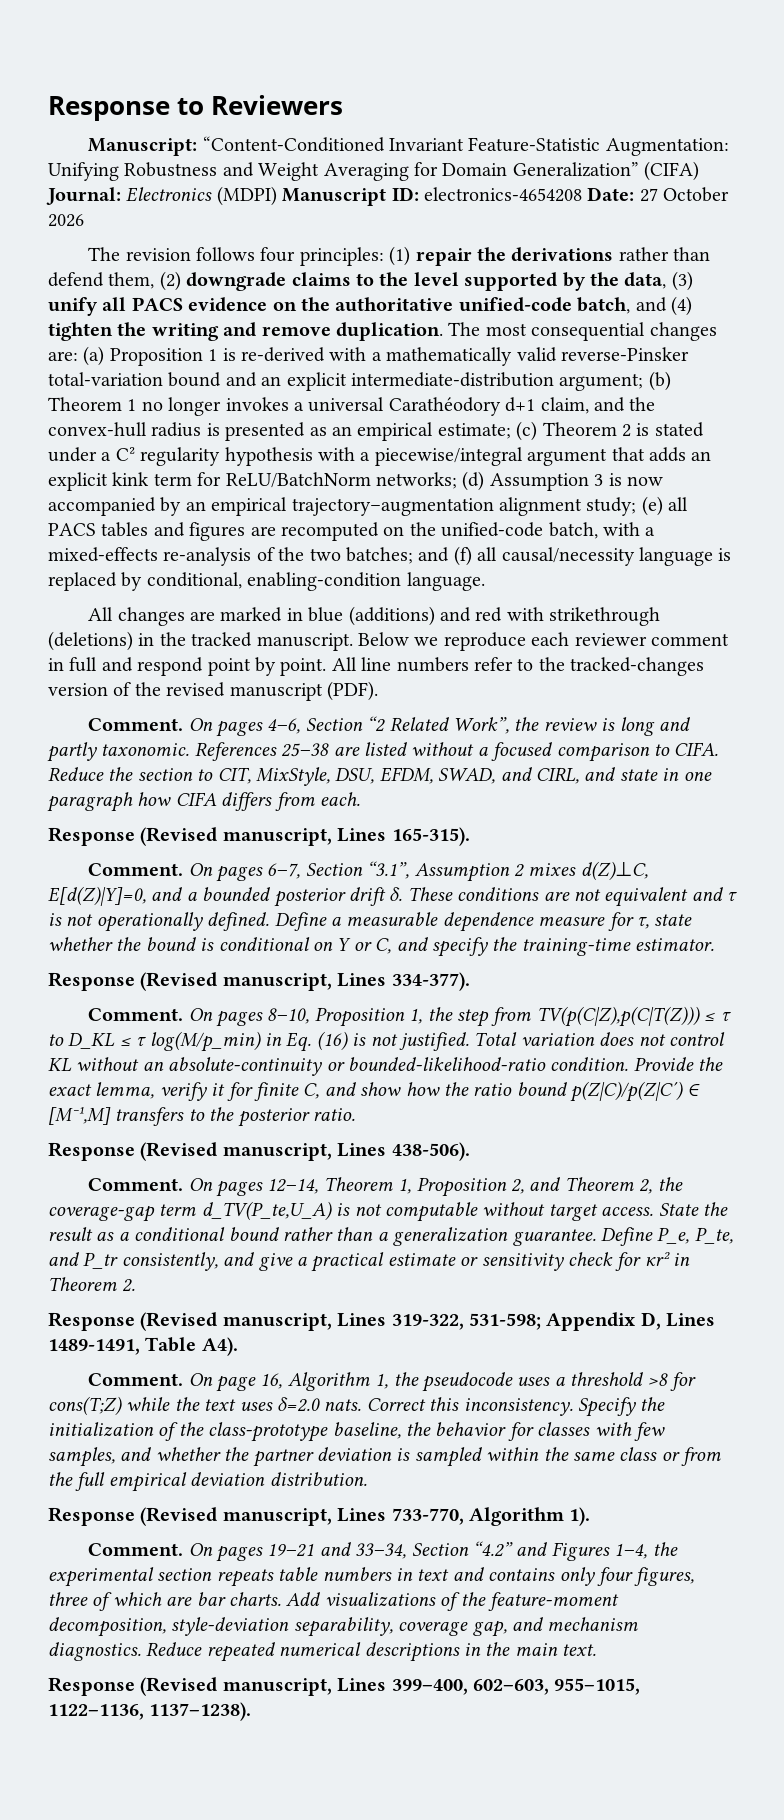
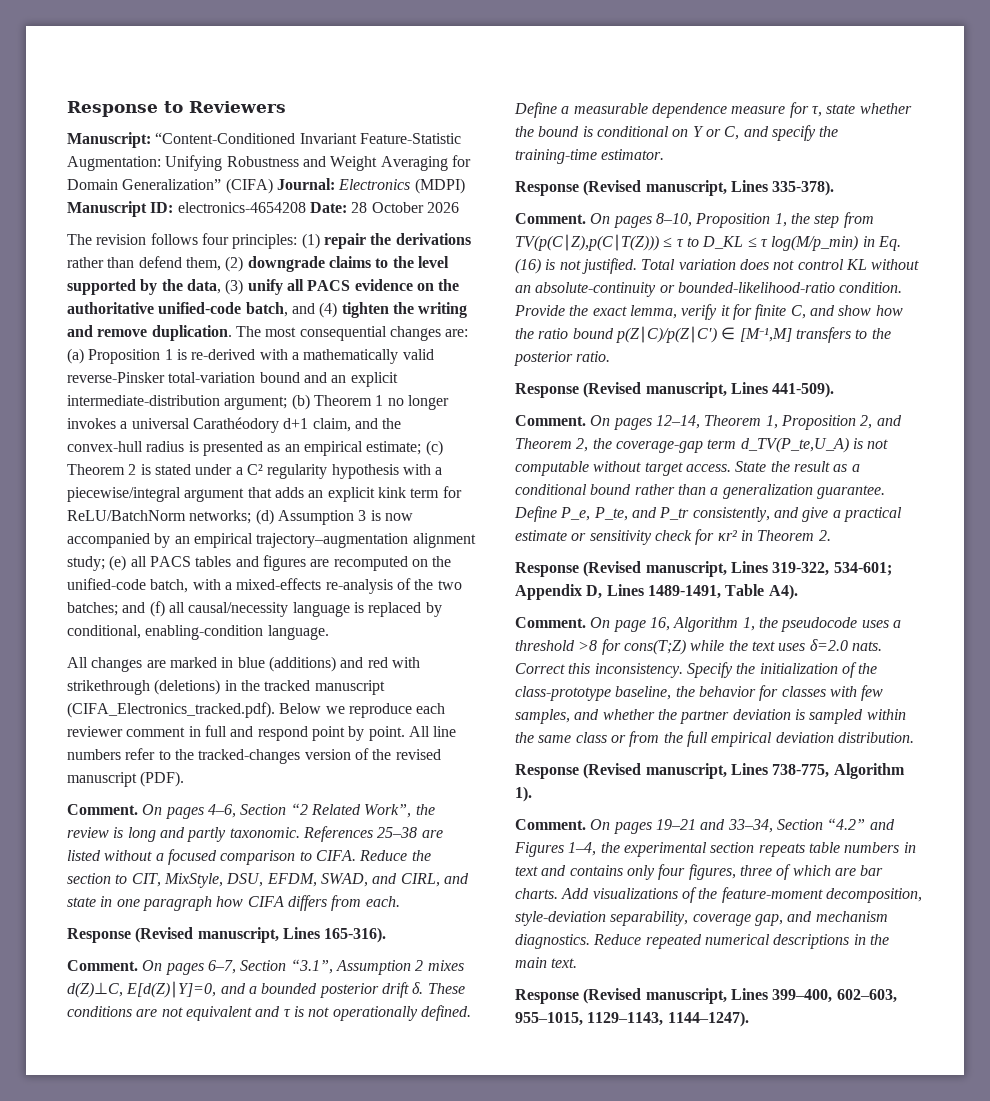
[639,188,658,202] 27 -> [351,202,368,213] 28
[256,633,353,651] manuscript. -> [314,680,385,695] [67,702,275,718] manuscript (CIFA_Electronics_tracked.pdf).
[391,827,470,846] 165-315). -> [324,927,387,943] 165-316).
[391,972,470,991] 334-377). -> [772,180,835,196] 335-378).
[391,1142,470,1161] 438-506). -> [772,382,835,398] 441-509).
[468,1313,541,1330] 531-598; -> [833,562,892,576] 534-601;
[391,1508,464,1525] 733-770, -> [772,764,830,778] 738-775,
[48,1702,252,1721] 1122–1136, 1137–1238). -> [587,1011,749,1027] 1129–1143, 1144–1247).

